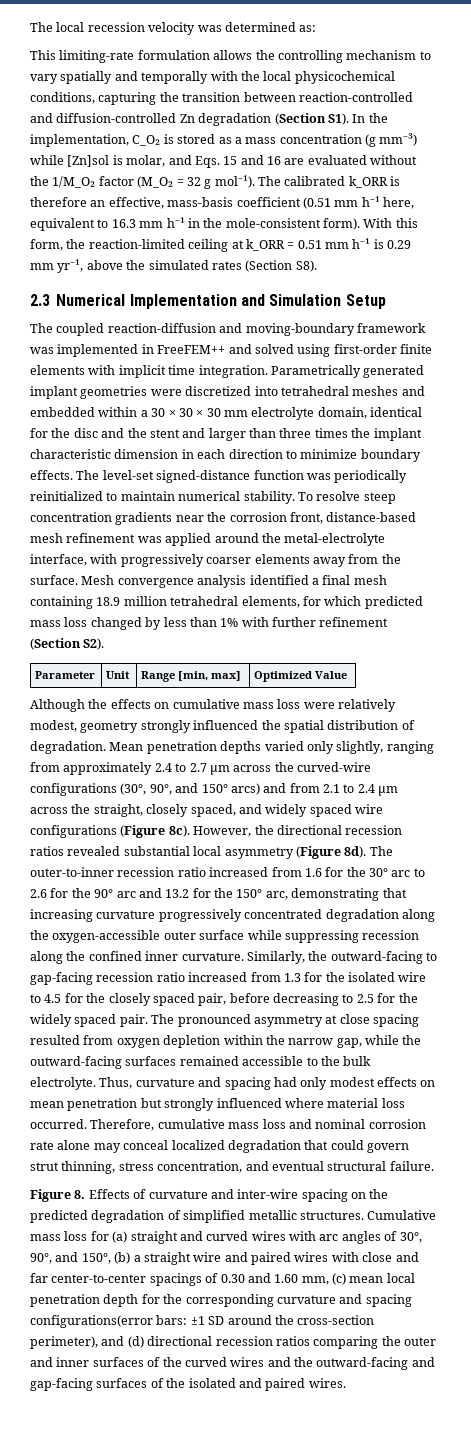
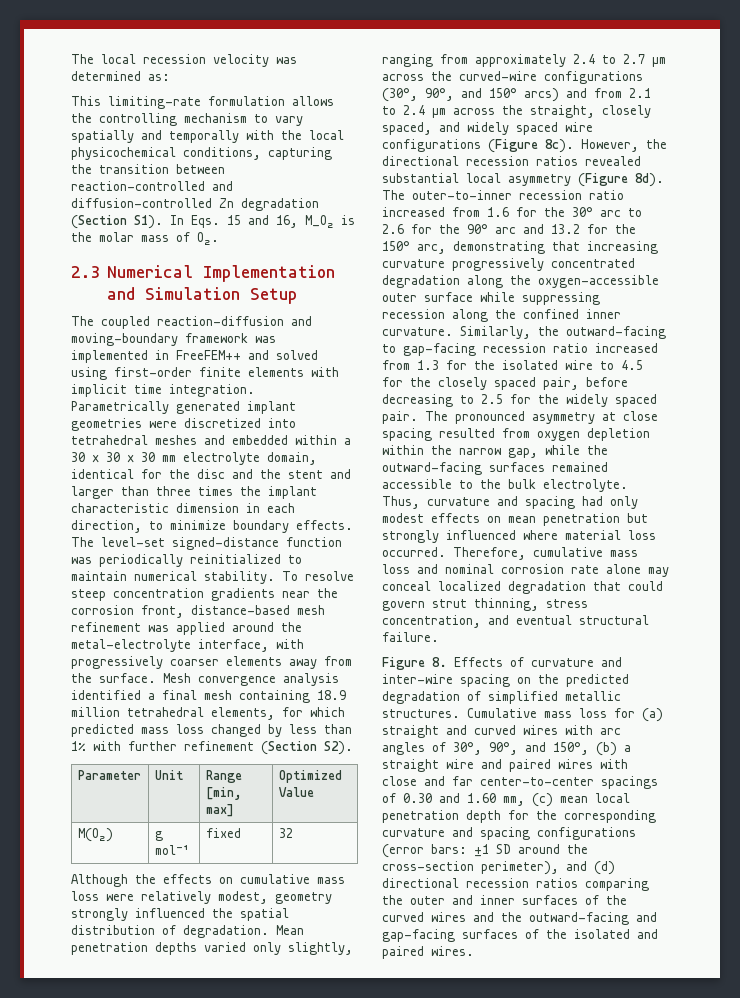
[368,113,388,123] [30,133,418,147] [30,155,418,168] [30,175,401,189] [30,196,414,209] [30,217,418,231] [30,238,412,252] [30,259,317,273] the implementation, C_O₂ is stored as a mass concentration (g mm⁻³) while [Zn]sol is molar, and Eqs. 15 and 16 are evaluated without the 1/M_O₂ factor (M_O₂ = 32 g mol⁻¹). The calibrated k_ORR is therefore an effective, mass-basis coefficient (0.51 mm h⁻¹ here, equivalent to 16.3 mm h⁻¹ in the mole-consistent form). With this form, the reaction-limited ceiling at k_ORR = 0.51 mm h⁻¹ is 0.29 mm yr⁻¹, above the simulated rates (Section S8). -> [191,215,355,228] [71,232,219,245] Eqs. 15 and 16, M_O₂ is the molar mass of O₂.
[228,449,283,459] direction -> [71,520,142,533] direction,
(348, 675) none -> [77,828,113,842] [154,831,163,841] [154,845,190,855] [205,828,241,838] [278,828,293,838] // M(O₂) | g mol⁻¹ | fixed | 32
[30,1315,153,1328] configurations(error -> [537,827,636,840] [382,844,424,858] configurations (error

